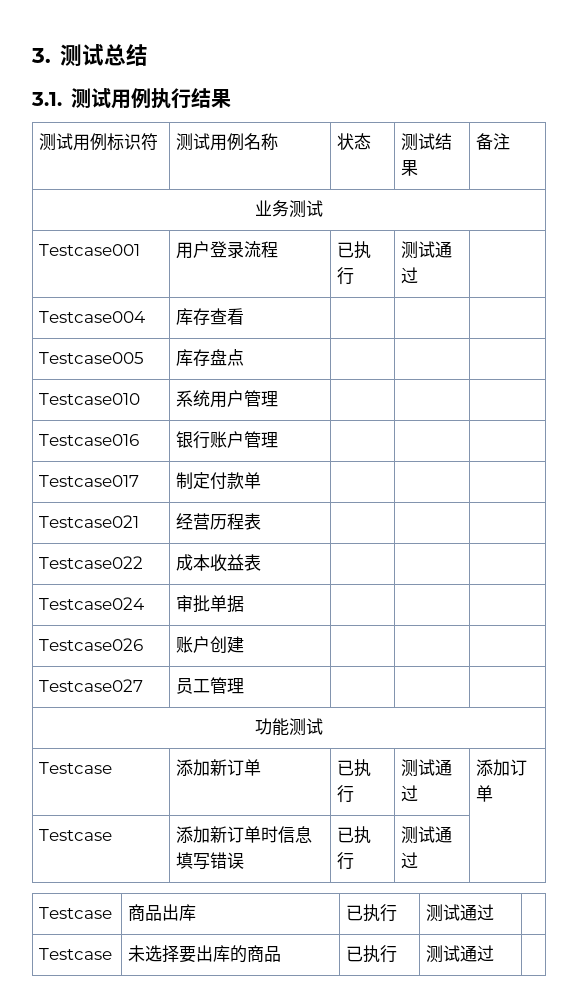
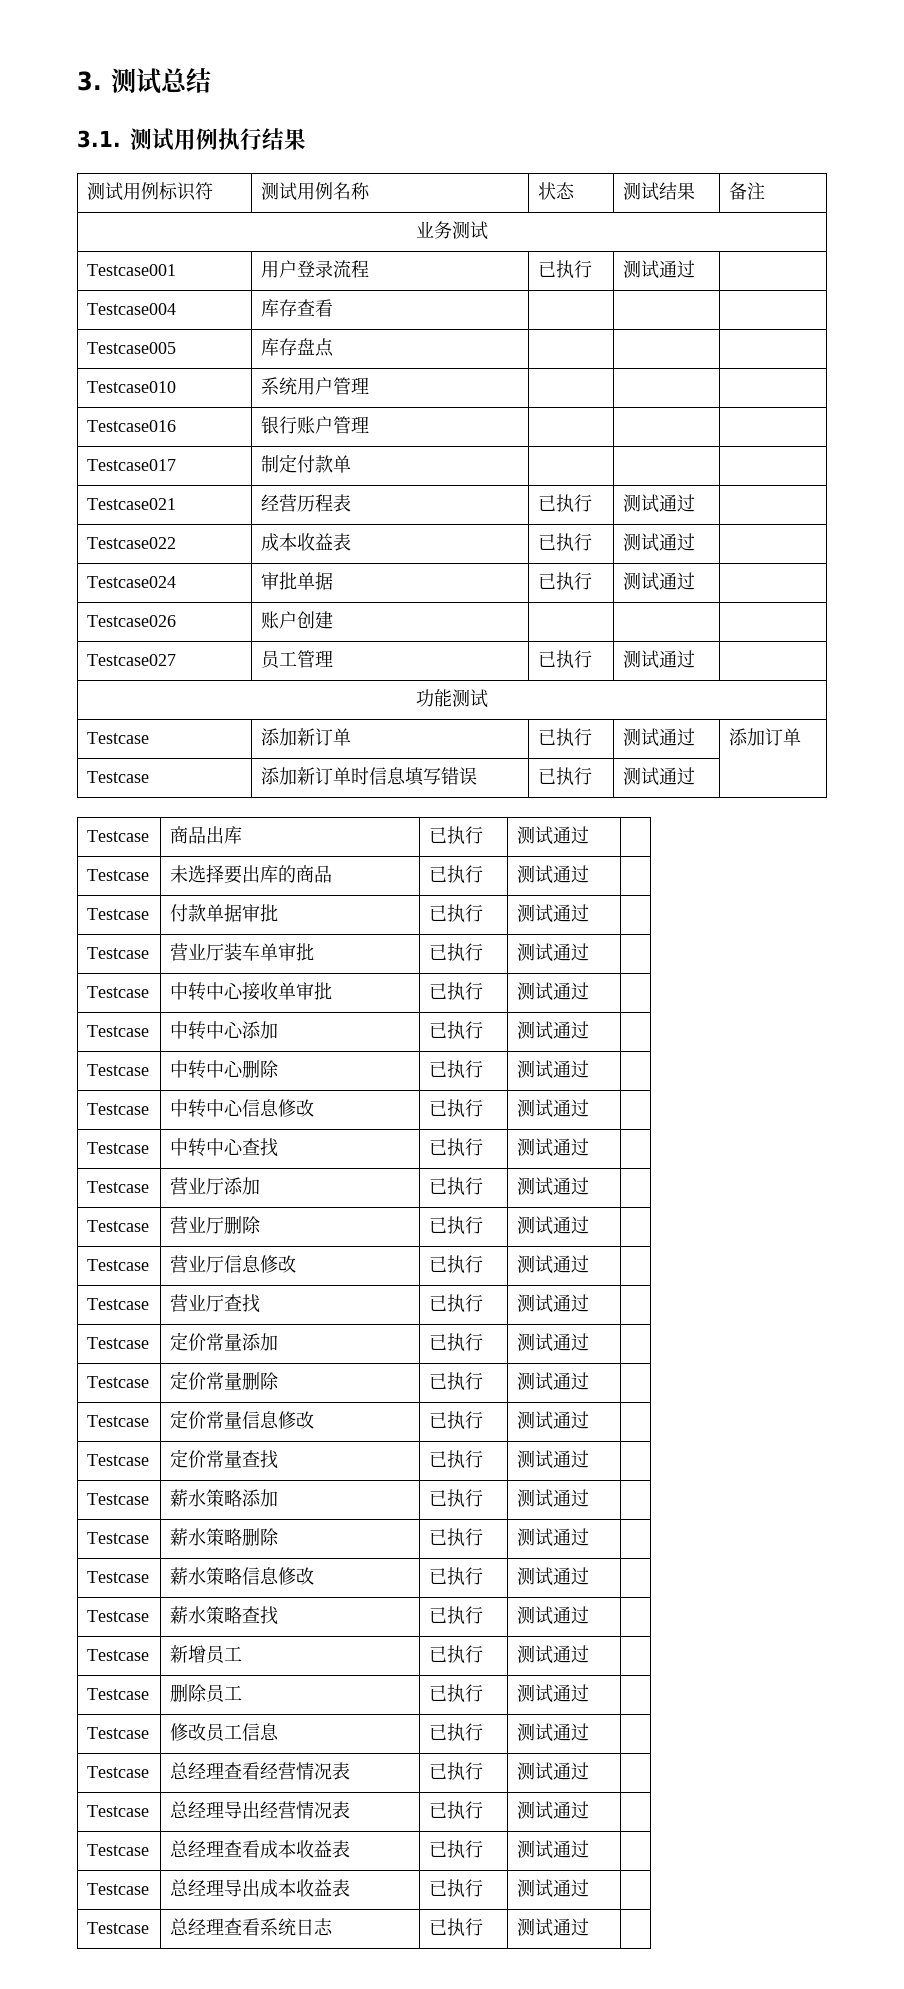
(262, 521) | -> [538,494,593,512] [623,494,696,513] 已执行 | 测试通过
(262, 562) | -> [538,533,593,551] [623,533,696,552] 已执行 | 测试通过
(245, 604) | -> [538,572,593,590] [623,572,696,591] 已执行 | 测试通过
(245, 686) | -> [538,650,593,668] [623,650,696,669] 已执行 | 测试通过
(495, 953) none -> [87,908,150,920] [170,904,279,922] [429,904,484,922] [517,904,590,923] [87,947,150,959] [170,943,315,961] [429,943,484,961] [517,943,590,962] [87,986,150,998] [170,982,333,1001] [429,982,484,1000] [517,982,590,1001] [87,1025,150,1037] [170,1021,279,1040] [429,1021,484,1039] [517,1021,590,1040] [87,1064,150,1076] [170,1060,280,1079] [429,1060,484,1078] [517,1060,590,1079] [87,1103,150,1115] [170,1099,315,1118] [429,1099,484,1117] [517,1099,590,1118] [87,1142,150,1154] [170,1138,279,1157] [429,1138,484,1156] [517,1138,590,1157] [87,1181,150,1193] [170,1177,261,1195] [429,1177,484,1195] [517,1177,590,1196] [87,1220,150,1232] [170,1216,262,1234] [429,1216,484,1234] [517,1216,590,1235] [87,1259,150,1271] [170,1255,297,1273] [429,1255,484,1273] [517,1255,590,1274] [87,1298,150,1310] [170,1294,261,1313] [429,1294,484,1312] [517,1294,590,1313] [87,1337,150,1349] [170,1332,279,1351] [429,1333,484,1351] [517,1333,590,1352] [87,1376,150,1388] [170,1371,280,1390] [429,1372,484,1390] [517,1372,590,1391] [87,1415,150,1427] [170,1410,315,1429] [429,1411,484,1429] [517,1411,590,1430] [87,1454,150,1466] [170,1449,279,1469] [429,1450,484,1468] [517,1450,590,1469] [87,1493,150,1505] [170,1489,279,1507] [429,1489,484,1507] [517,1489,590,1508] [87,1532,150,1544] [170,1528,280,1546] [429,1528,484,1546] [517,1528,590,1547] [87,1571,150,1583] [170,1567,315,1585] [429,1567,484,1585] [517,1567,590,1586] [87,1610,150,1622] [170,1606,279,1625] [429,1606,484,1624] [517,1606,590,1625] [87,1649,150,1661] [170,1645,243,1664] [429,1645,484,1663] [517,1645,590,1664] [87,1688,150,1700] [170,1684,243,1703] [429,1684,484,1702] [517,1684,590,1703] [87,1727,150,1739] [170,1723,280,1742] [429,1723,484,1741] [517,1723,590,1742] [87,1766,150,1778] [170,1762,351,1780] [429,1762,484,1780] [517,1762,590,1781] [87,1805,150,1817] [170,1801,351,1819] [429,1801,484,1819] [517,1801,590,1820] [87,1844,150,1856] [170,1840,351,1858] [429,1840,484,1858] [517,1840,590,1859] [87,1883,150,1895] [170,1879,351,1897] [429,1879,484,1897] [517,1879,590,1898] [87,1922,150,1934] [170,1918,334,1936] [429,1918,484,1936] [517,1918,590,1937] // Testcase | 付款单据审批 | 已执行 | 测试通过 | // Testcase | 营业厅装车单审批 | 已执行 | 测试通过 | // Testcase | 中转中心接收单审批 | 已执行 | 测试通过 | // Testcase | 中转中心添加 | 已执行 | 测试通过 | // Testcase | 中转中心删除 | 已执行 | 测试通过 | // Testcase | 中转中心信息修改 | 已执行 | 测试通过 | // Testcase | 中转中心查找 | 已执行 | 测试通过 | // Testcase | 营业厅添加 | 已执行 | 测试通过 | // Testcase | 营业厅删除 | 已执行 | 测试通过 | // Testcase | 营业厅信息修改 | 已执行 | 测试通过 | // Testcase | 营业厅查找 | 已执行 | 测试通过 | // Testcase | 定价常量添加 | 已执行 | 测试通过 | // Testcase | 定价常量删除 | 已执行 | 测试通过 | // Testcase | 定价常量信息修改 | 已执行 | 测试通过 | // Testcase | 定价常量查找 | 已执行 | 测试通过 | // Testcase | 薪水策略添加 | 已执行 | 测试通过 | // Testcase | 薪水策略删除 | 已执行 | 测试通过 | // Testcase | 薪水策略信息修改 | 已执行 | 测试通过 | // Testcase | 薪水策略查找 | 已执行 | 测试通过 | // Testcase | 新增员工 | 已执行 | 测试通过 | // Testcase | 删除员工 | 已执行 | 测试通过 | // Testcase | 修改员工信息 | 已执行 | 测试通过 | // Testcase | 总经理查看经营情况表 | 已执行 | 测试通过 | // Testcase | 总经理导出经营情况表 | 已执行 | 测试通过 | // Testcase | 总经理查看成本收益表 | 已执行 | 测试通过 | // Testcase | 总经理导出成本收益表 | 已执行 | 测试通过 | // Testcase | 总经理查看系统日志 | 已执行 | 测试通过 |

